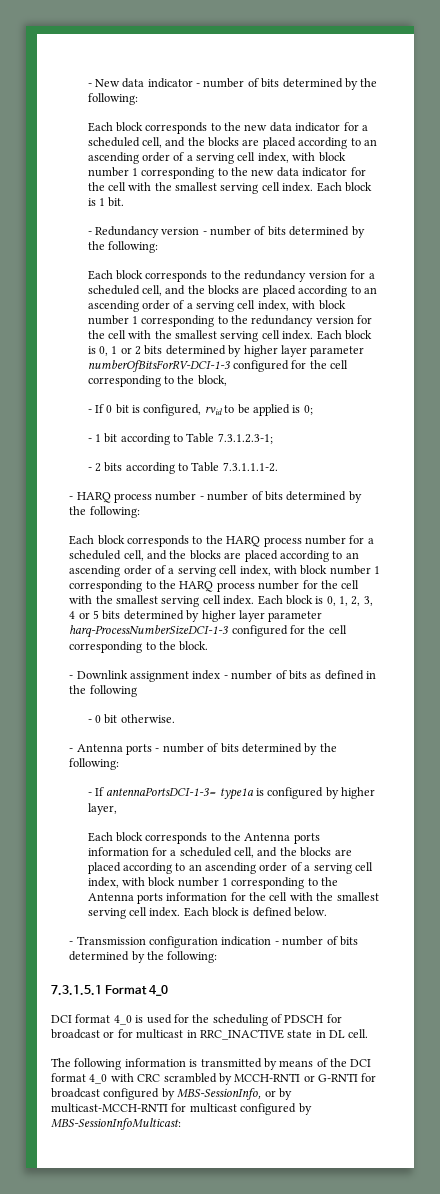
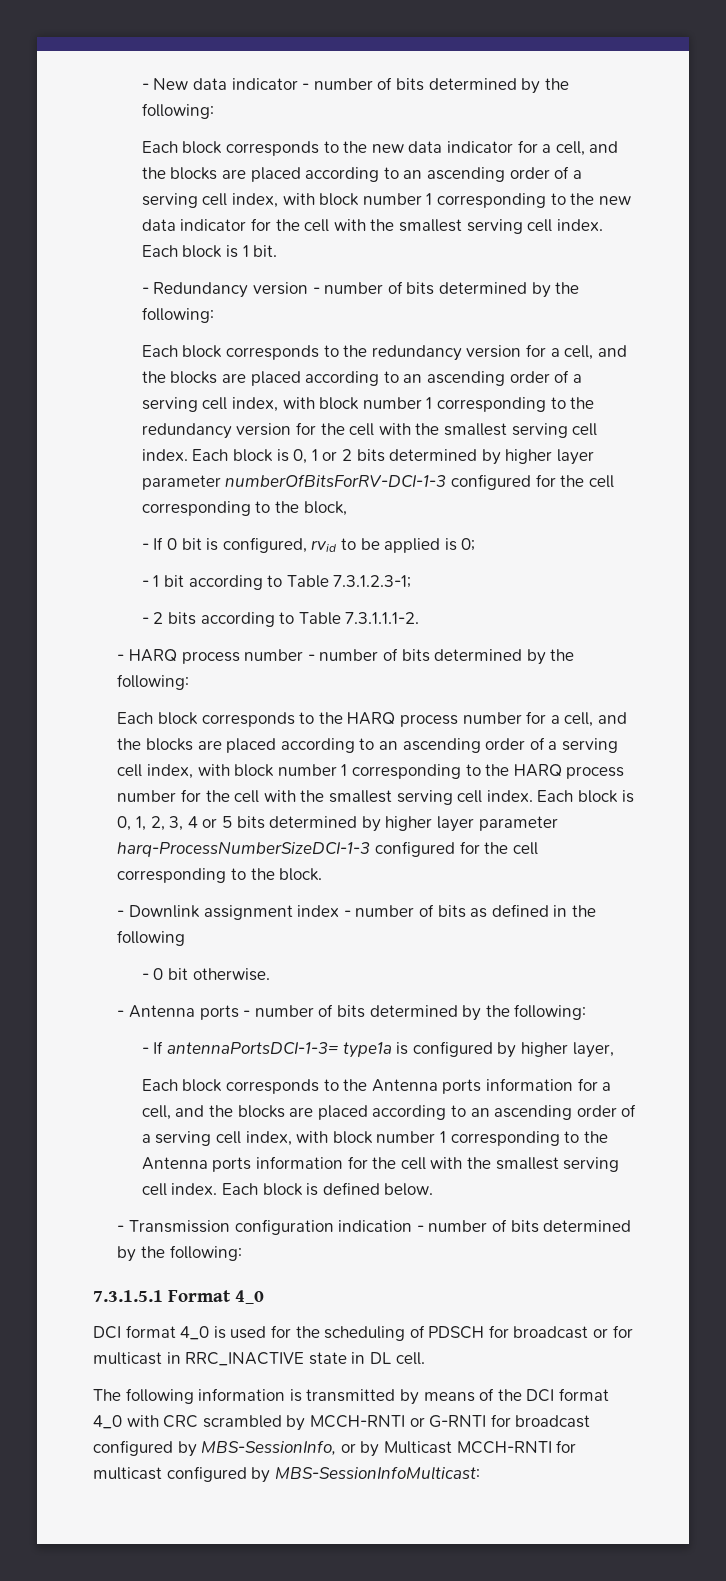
[87,137,140,147] scheduled -> (552, 148) none
[87,285,140,295] scheduled -> (560, 352) none
[69,550,122,560] scheduled -> (560, 719) none
[179,847,232,857] scheduled -> (612, 1086) none
[51,1103,168,1113] multicast-MCCH-RNTI -> [383,1441,552,1454] Multicast MCCH-RNTI

